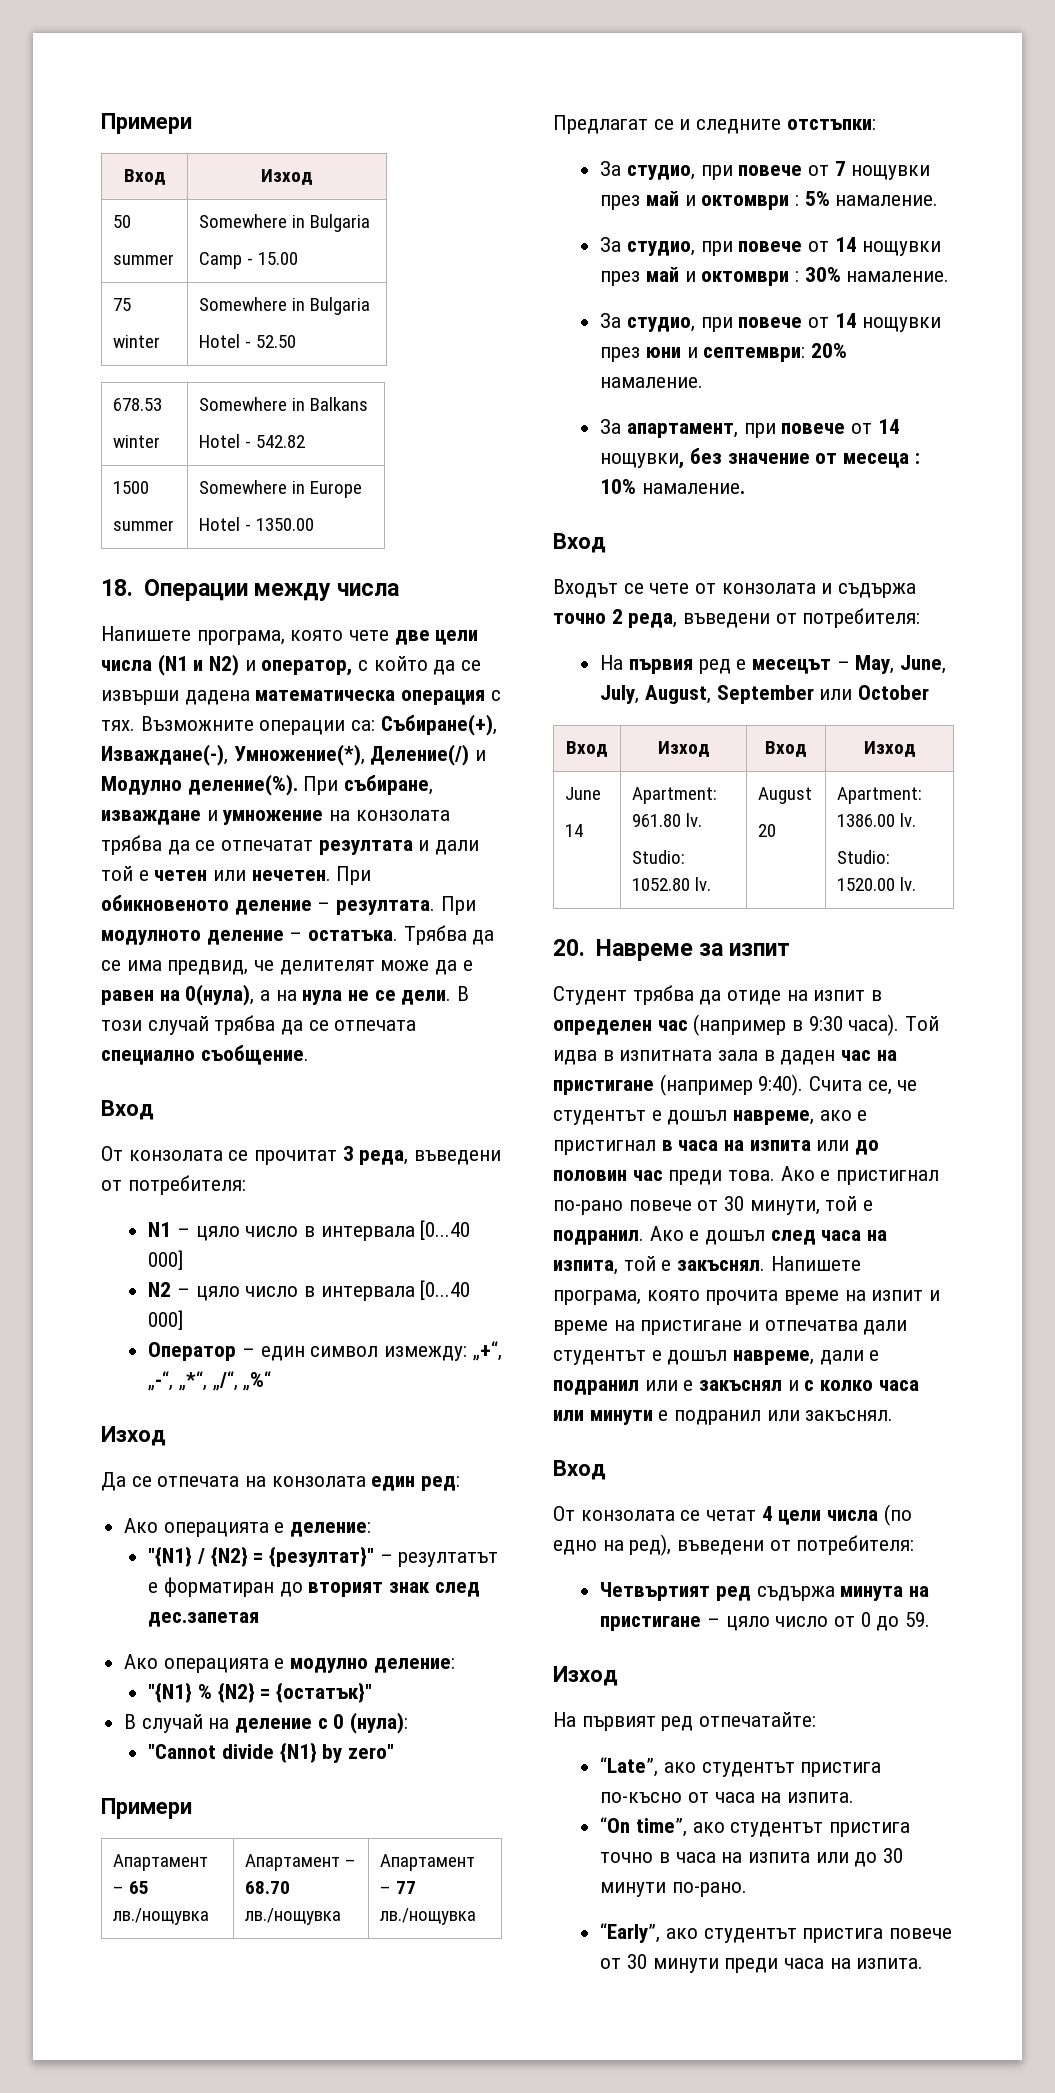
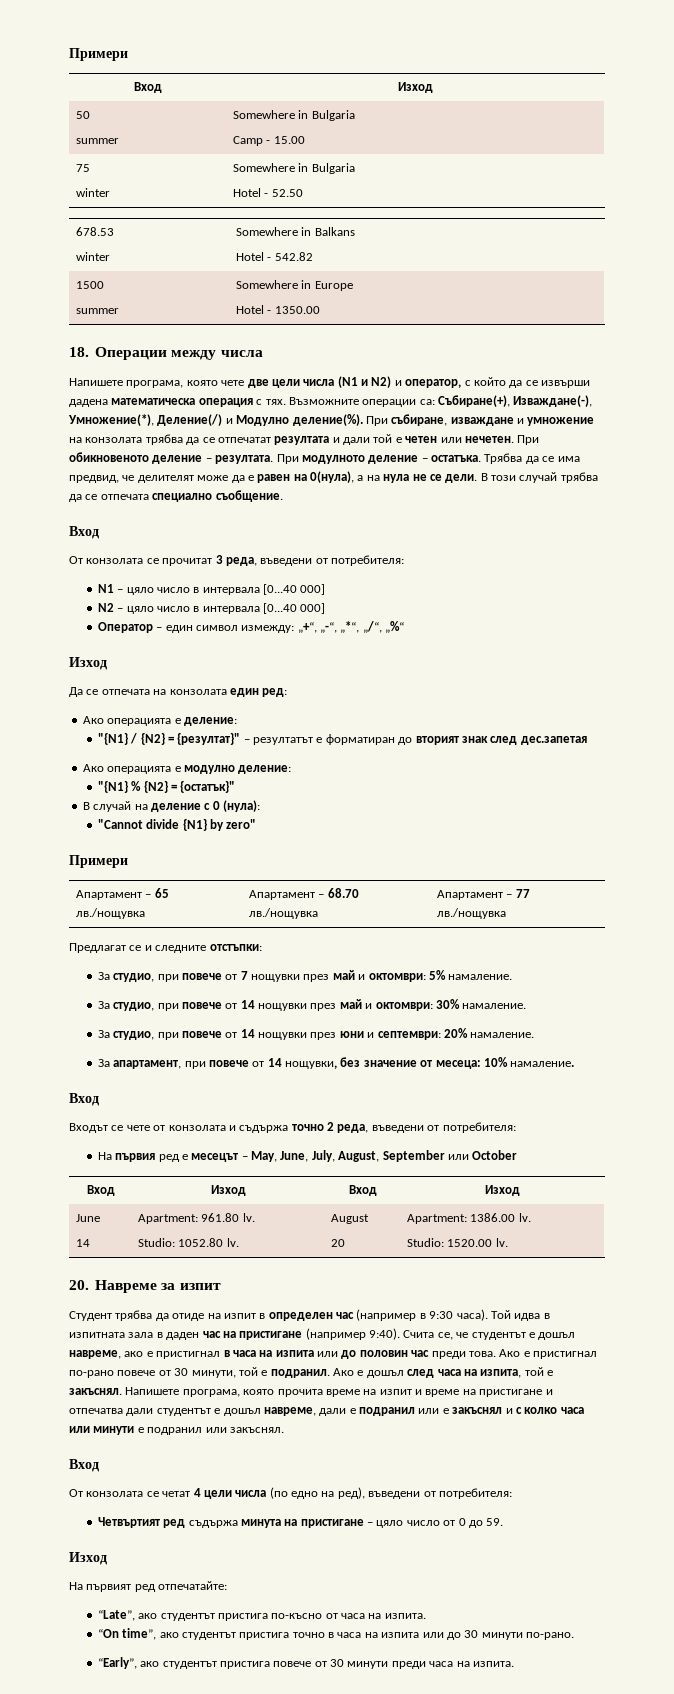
[701,195,800,210] октомври : -> [368,973,426,982] октомври:
[701,271,800,286] октомври : -> [375,1002,433,1011] октомври:
[843,453,920,468] месеца : -> [435,1060,481,1069] месеца:

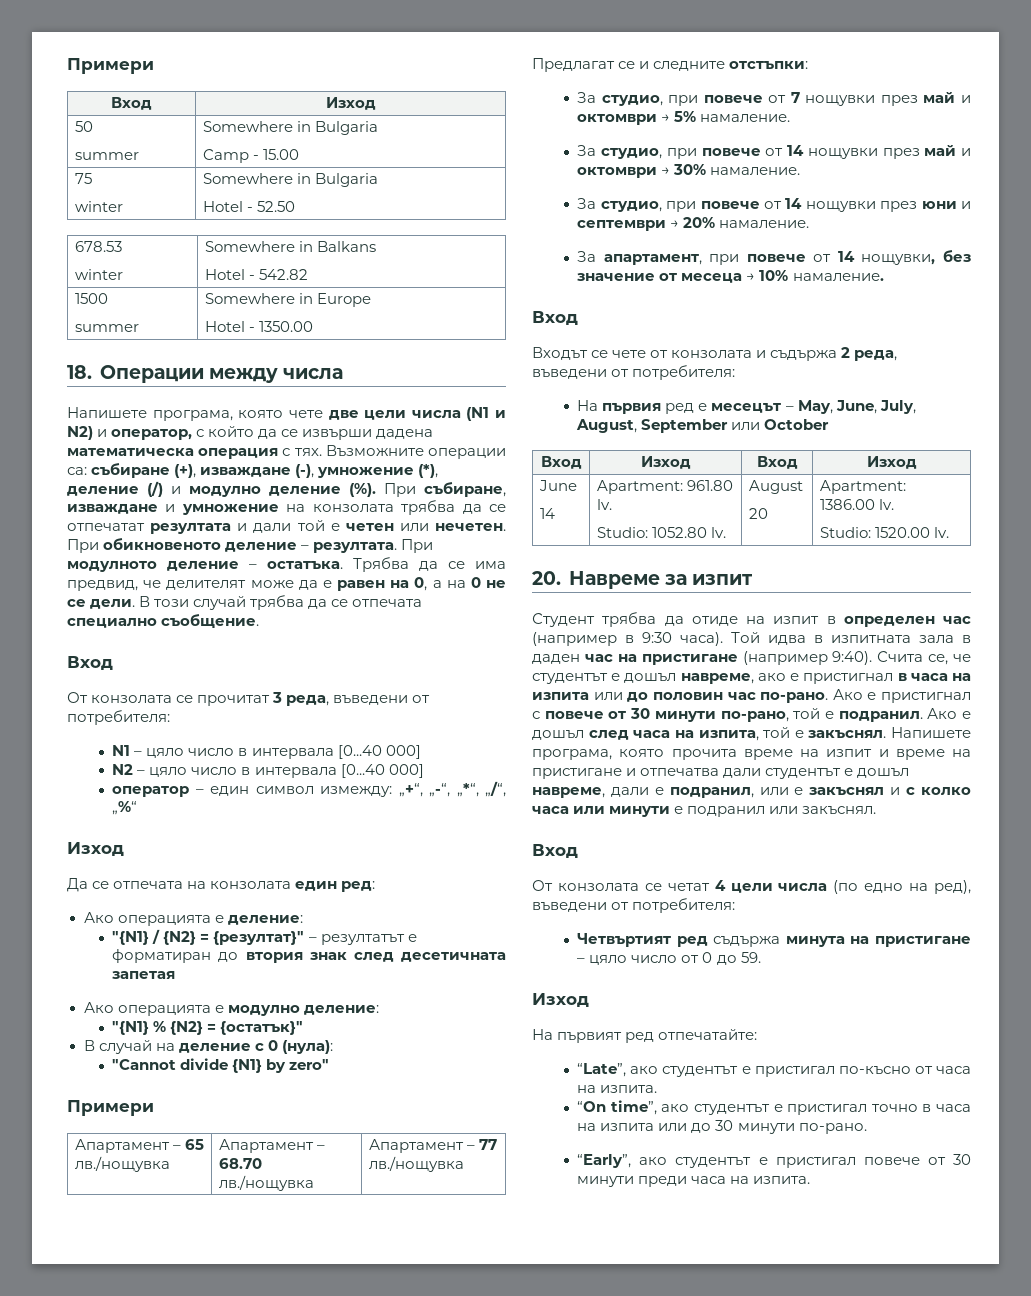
[438,395,593,407] [68,414,363,426] Събиране(+), Изваждане(-), Умножение(*), Деление(/) и Модулно деление(%). -> [91,463,439,478] [67,481,376,497] събиране (+), изваждане (-), умножение (*), деление (/) и модулно деление (%).
[310,471,354,483] 0(нула), -> [414,577,428,591] 0,
[383,474,410,483] нула -> [470,577,481,588] 0
[97,622,153,633] Оператор -> [112,786,190,797] оператор
[415,736,459,745] вторият -> [245,952,303,963] втория
[520,736,587,745] дес.запетая -> [401,952,506,962] [112,971,176,979] десетичната запетая
[368,973,426,982] октомври: -> [577,114,671,125] октомври →
[375,1002,433,1011] октомври: -> [577,167,671,178] октомври →
[377,1031,441,1040] септември: -> [577,220,680,231] септември →
[435,1060,481,1069] месеца: -> [681,273,756,283] месеца →
[291,1124,324,1131] точно -> (838, 355) none
[431,1351,496,1359] преди това. -> [760,692,829,703] по-рано.
[69,1368,236,1378] по-рано повече от 30 минути, -> [532,708,789,722] с повече от 30 минути по-рано,
[359,1407,415,1416] подранил -> [669,787,754,798] подранил,
[217,1613,268,1621] пристига -> [741,1066,835,1077] е пристигал
[239,1632,290,1640] пристига -> [773,1104,868,1115] е пристигал
[219,1661,270,1669] пристига -> [758,1157,856,1168] е пристигал

